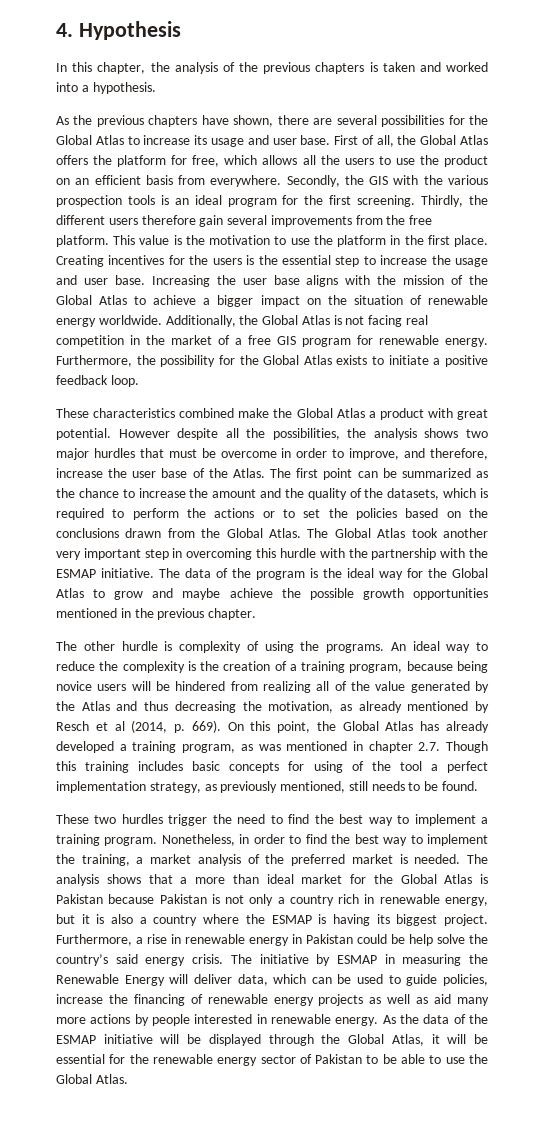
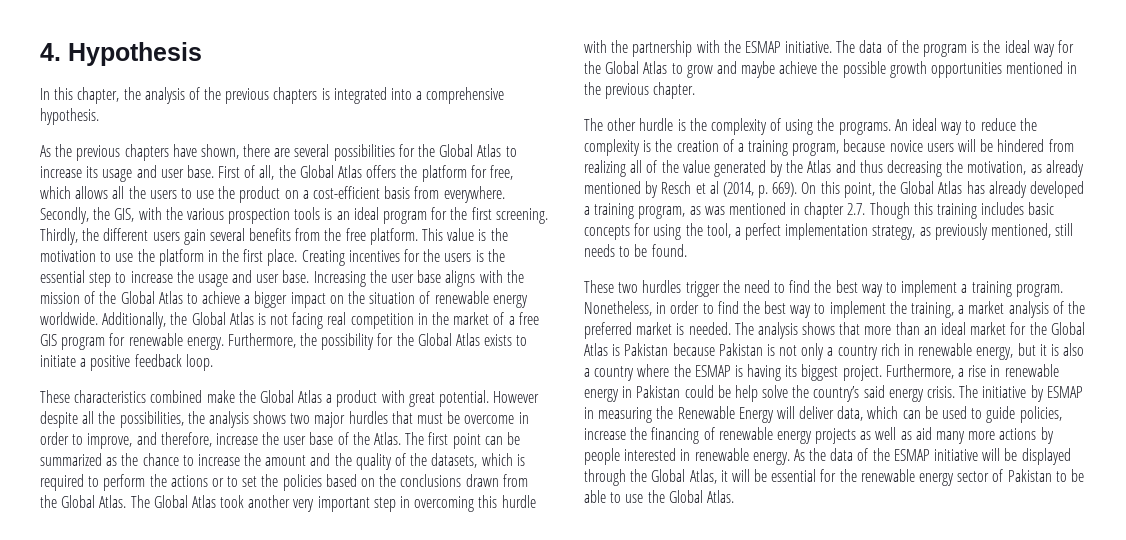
[382,62,489,72] taken and worked -> [333,87,387,104] integrated
(89, 88) none -> [426,87,505,104] comprehensive
[75,175,141,185] an efficient -> [302,186,381,199] a cost-efficient
[369,176,389,185] GIS -> [114,208,135,222] GIS,
[141,215,196,225] therefore -> (180, 236) none
[270,215,352,227] improvements -> [249,228,292,241] benefits
(173, 646) none -> [689,118,707,131] the
[457,661,488,673] being -> (886, 145) none
[351,761,422,771] of the tool -> [685,223,731,238] the tool,
[180,877,188,884] a -> (861, 328) none
(259, 879) none -> [923,326,937,335] an

